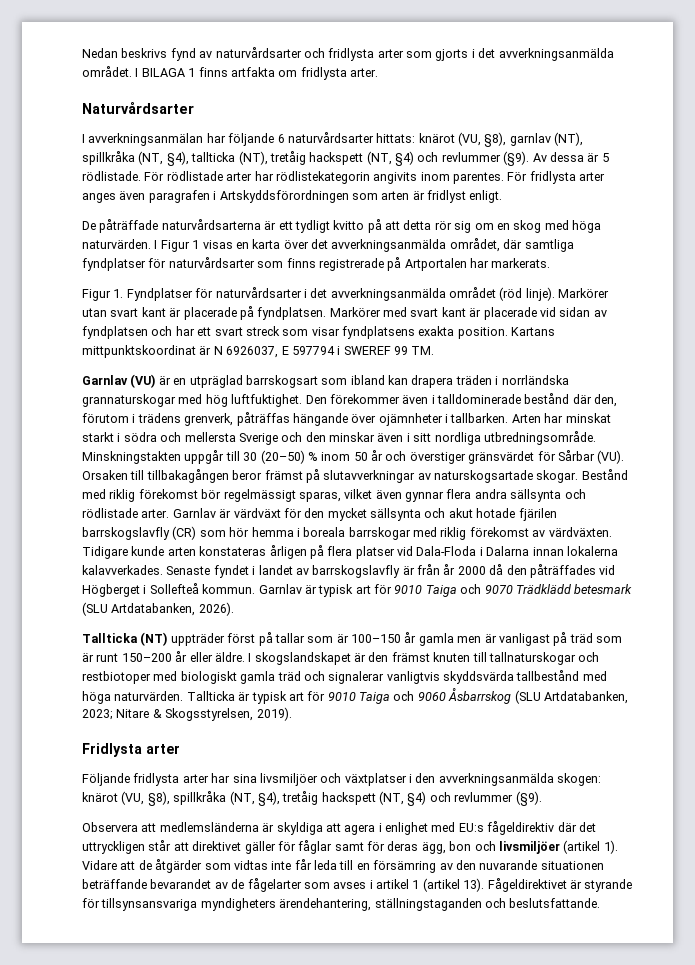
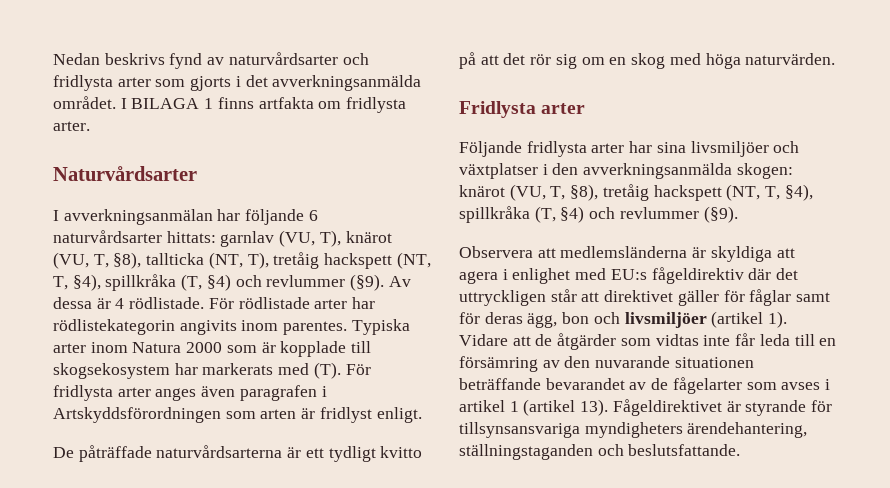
[418,132,584,147] [82,151,392,166] knärot (VU, §8), garnlav (NT), spillkråka (NT, §4), tallticka (NT), tretåig hackspett (NT, -> [220,230,392,247] [53,252,431,269] [53,274,203,291] garnlav (VU, T), knärot (VU, T, §8), tallticka (NT, T), tretåig hackspett (NT, T, §4), spillkråka (T,
[601,153,609,162] 5 -> [115,298,125,309] 4
(504, 178) none -> [351,319,410,335] [53,341,372,357] [53,362,341,379] Typiska arter inom Natura 2000 som är kopplade till skogsekosystem har markerats med (T).
[403,220,432,230] detta -> [503,53,526,65] det
[154,238,574,252] [82,257,551,271] [82,287,610,301] [82,306,607,320] [82,326,556,339] [82,345,435,358] [82,374,569,388] [82,393,618,407] [82,412,611,426] [82,431,596,445] [82,450,625,464] [82,469,628,483] [82,489,586,502] [82,508,557,521] [82,526,612,540] [82,545,618,559] [82,564,616,578] [82,583,633,597] [82,602,234,616] [82,632,622,646] [82,651,600,665] [82,670,607,684] [82,688,628,704] [82,707,292,721] I Figur 1 visas en karta över det avverkningsanmälda området, där samtliga fyndplatser för naturvårdsarter som finns registrerade på Artportalen har markerats. // Figur 1. Fyndplatser för naturvårdsarter i det avverkningsanmälda området (röd linje). Markörer utan svart kant är placerade på fyndplatsen. Markörer med svart kant är placerade vid sidan av fyndplatsen och har ett svart streck som visar fyndplatsens exakta position. Kartans mittpunktskoordinat är N 6926037, E 597794 i SWEREF 99 TM. // Garnlav (VU) är en utpräglad barrskogsart som ibland kan drapera träden i norrländska grannaturskogar med hög luftfuktighet. Den förekommer även i talldominerade bestånd där den, förutom i trädens grenverk, påträffas hängande över ojämnheter i tallbarken. Arten har minskat starkt i södra och mellersta Sverige och den minskar även i sitt nordliga utbredningsområde. Minskningstakten uppgår till 30 (20–50) % inom 50 år och överstiger gränsvärdet för Sårbar (VU). Orsaken till tillbakagången beror främst på slutavverkningar av naturskogsartade skogar. Bestånd med riklig förekomst bör regelmässigt sparas, vilket även gynnar flera andra sällsynta och rödlistade arter. Garnlav är värdväxt för den mycket sällsynta och akut hotade fjärilen barrskogslavfly (CR) som hör hemma i boreala barrskogar med riklig förekomst av värdväxten. Tidigare kunde arten konstateras årligen på flera platser vid Dala-Floda i Dalarna innan lokalerna kalavverkades. Senaste fyndet i landet av barrskogslavfly är från år 2000 då den påträffades vid Högberget i Sollefteå kommun. Garnlav är typisk art för 9010 Taiga och 9070 Trädklädd betesmark (SLU Artdatabanken, 2026). // Tallticka (NT) uppträder först på tallar som är 100–150 år gamla men är vanligast på träd som är runt 150–200 år eller äldre. I skogslandskapet är den främst knuten till tallnaturskogar och restbiotoper med biologiskt gamla träd och signalerar vanligtvis skyddsvärda tallbestånd med höga naturvärden. Tallticka är typisk art för 9010 Taiga och 9060 Åsbarrskog (SLU Artdatabanken, 2023; Nitare & Skogsstyrelsen, 2019). -> (836, 59) none
[147,791,404,806] §8), spillkråka (NT, §4), tretåig hackspett (NT, -> [550,184,813,201] [459,206,556,223] T, §8), tretåig hackspett (NT, T, §4), spillkråka (T,

